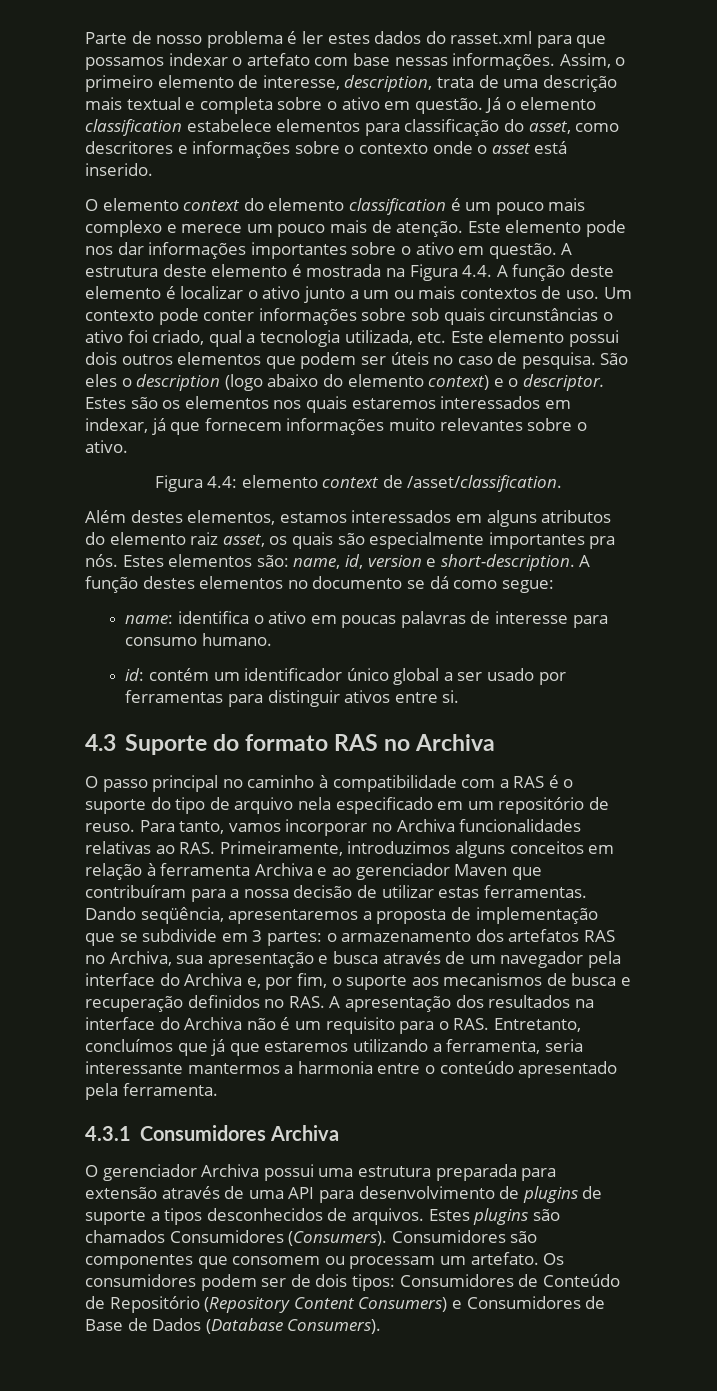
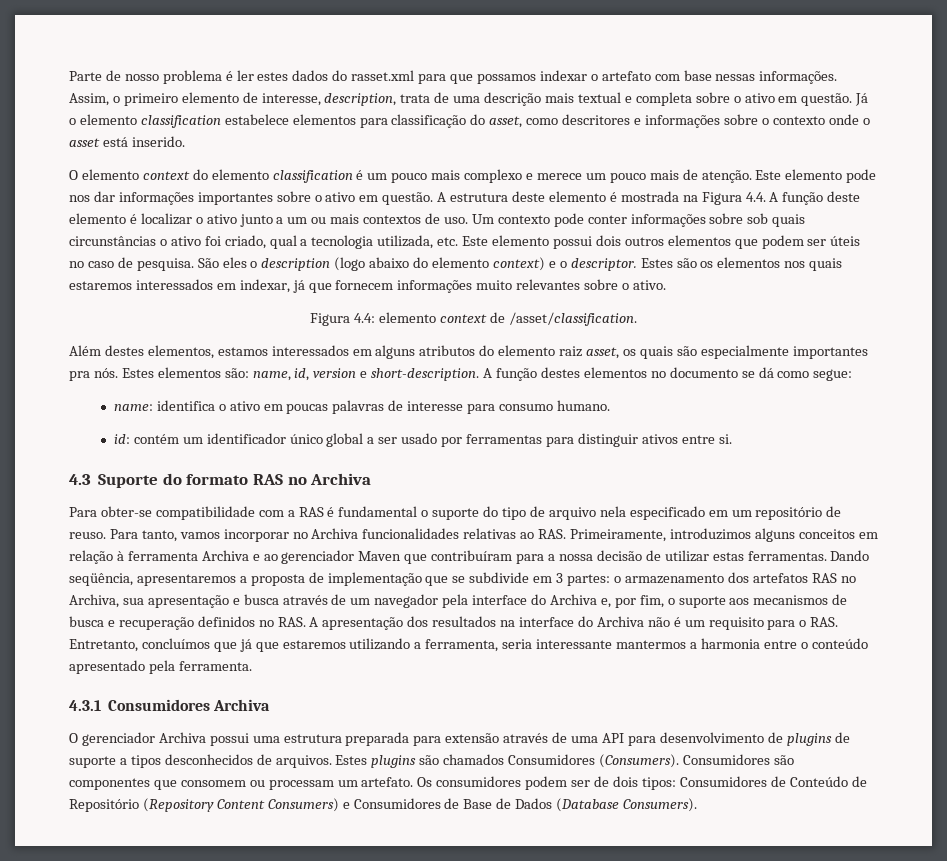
[85,775,328,792] O passo principal no caminho à -> [69,506,152,517] Para obter-se
(559, 781) none -> [338,506,418,517] fundamental

